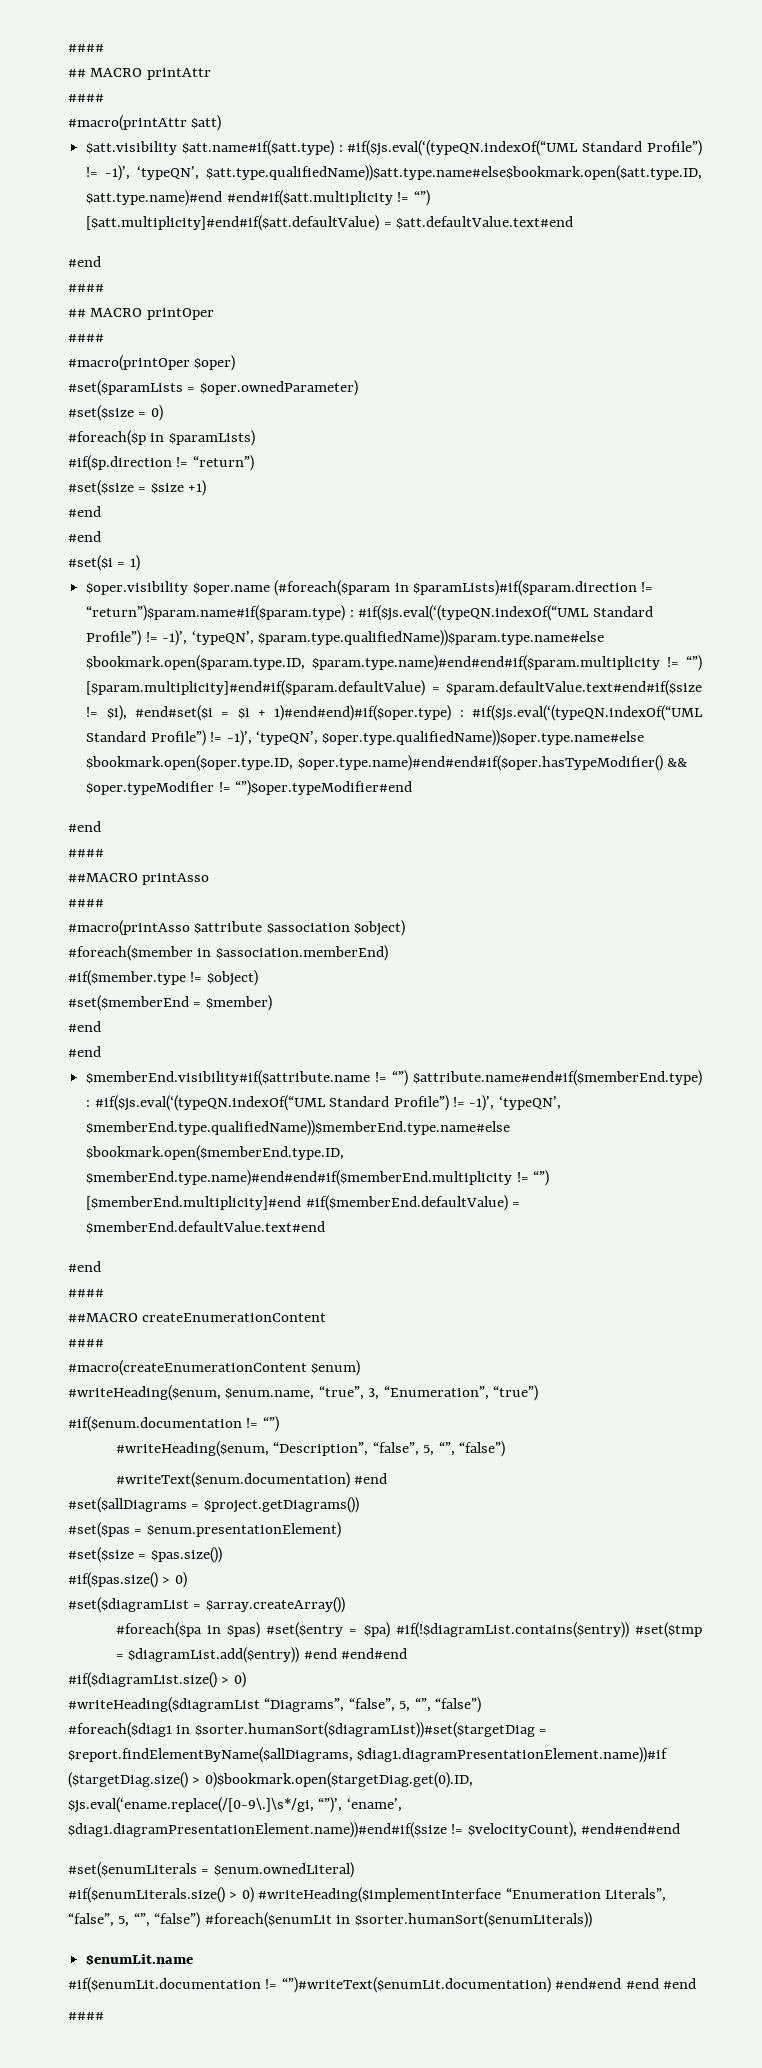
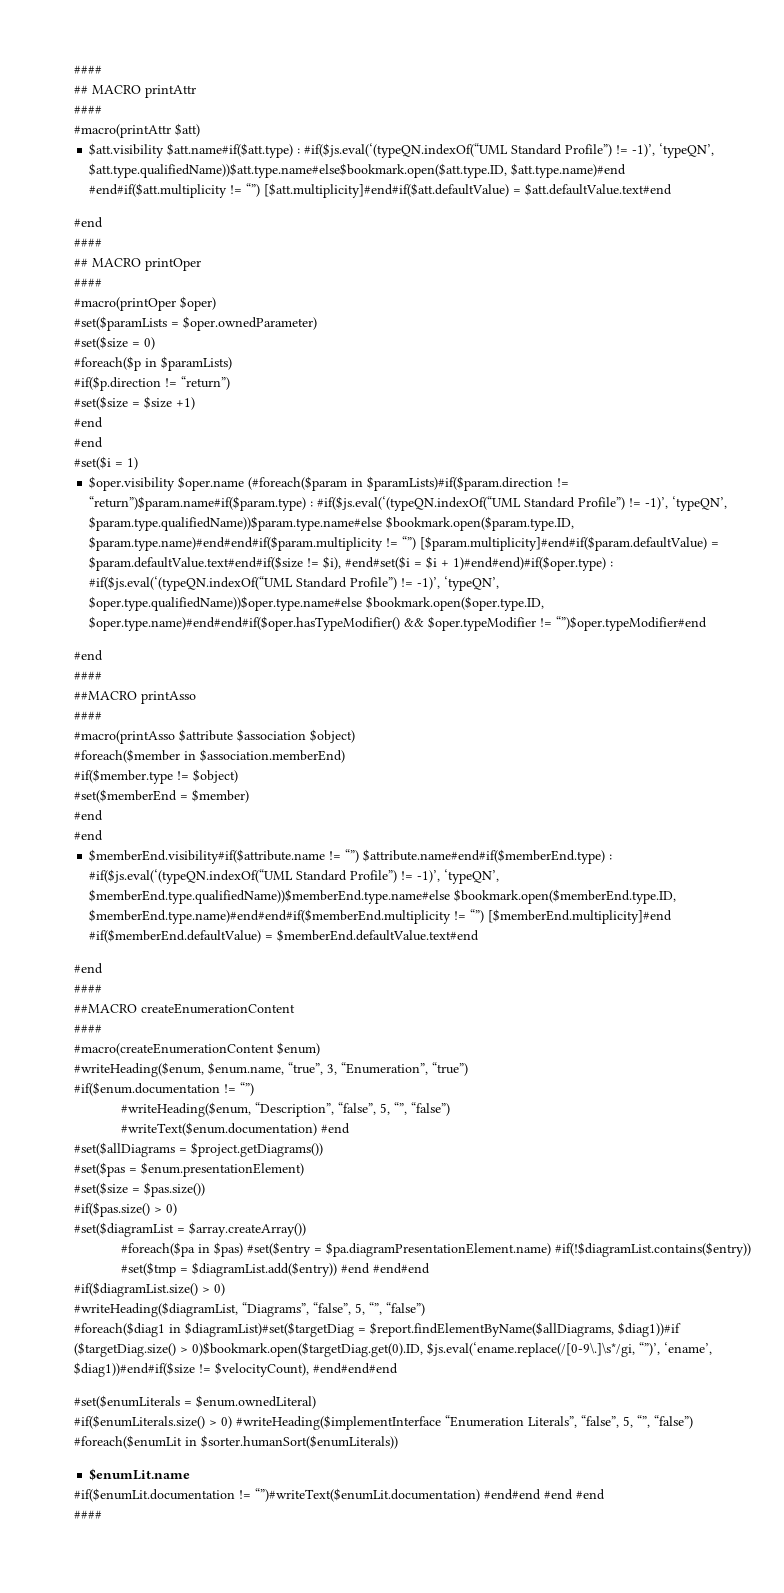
[363,1622,390,1638] $pa) -> [325,1242,551,1257] $pa.diagramPresentationElement.name)
[68,1697,260,1713] #writeHeading($diagramList -> [74,1302,238,1317] #writeHeading($diagramList,
[194,1722,535,1738] $sorter.humanSort($diagramList))#set($targetDiag -> [185,1322,354,1337] $diagramList)#set($targetDiag
[357,1747,669,1763] $diag1.diagramPresentationElement.name))#if -> [618,1322,681,1337] $diag1))#if
[68,1822,447,1838] $diag1.diagramPresentationElement.name))#end#if($size -> [74,1362,195,1377] $diag1))#end#if($size

